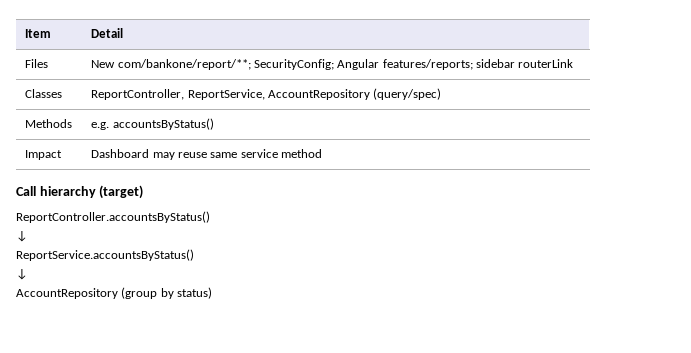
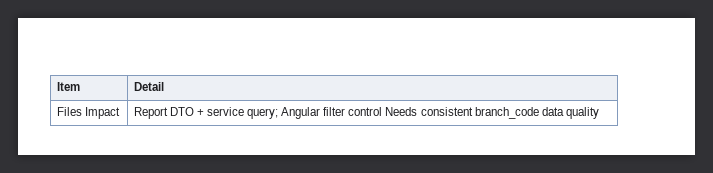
[91,59,574,70] [25,89,63,98] [91,88,442,100] [25,119,73,128] [91,118,214,130] [25,150,63,160] [91,149,323,160] [16,185,144,199] [16,211,210,223] [16,231,28,242] [16,249,194,261] [16,269,28,280] [16,287,213,299] | New com/bankone/report/**; SecurityConfig; Angular features/reports; sidebar routerLink // Classes | ReportController, ReportService, AccountRepository (query/spec) // Methods | e.g. accountsByStatus() // Impact | Dashboard may reuse same service method // Call hierarchy (target) // ReportController.accountsByStatus() // ↓ // ReportService.accountsByStatus() // ↓ // AccountRepository (group by status) -> [84,107,120,119] [133,107,599,119] Impact | Report DTO + service query; Angular filter control Needs consistent branch_code data quality

